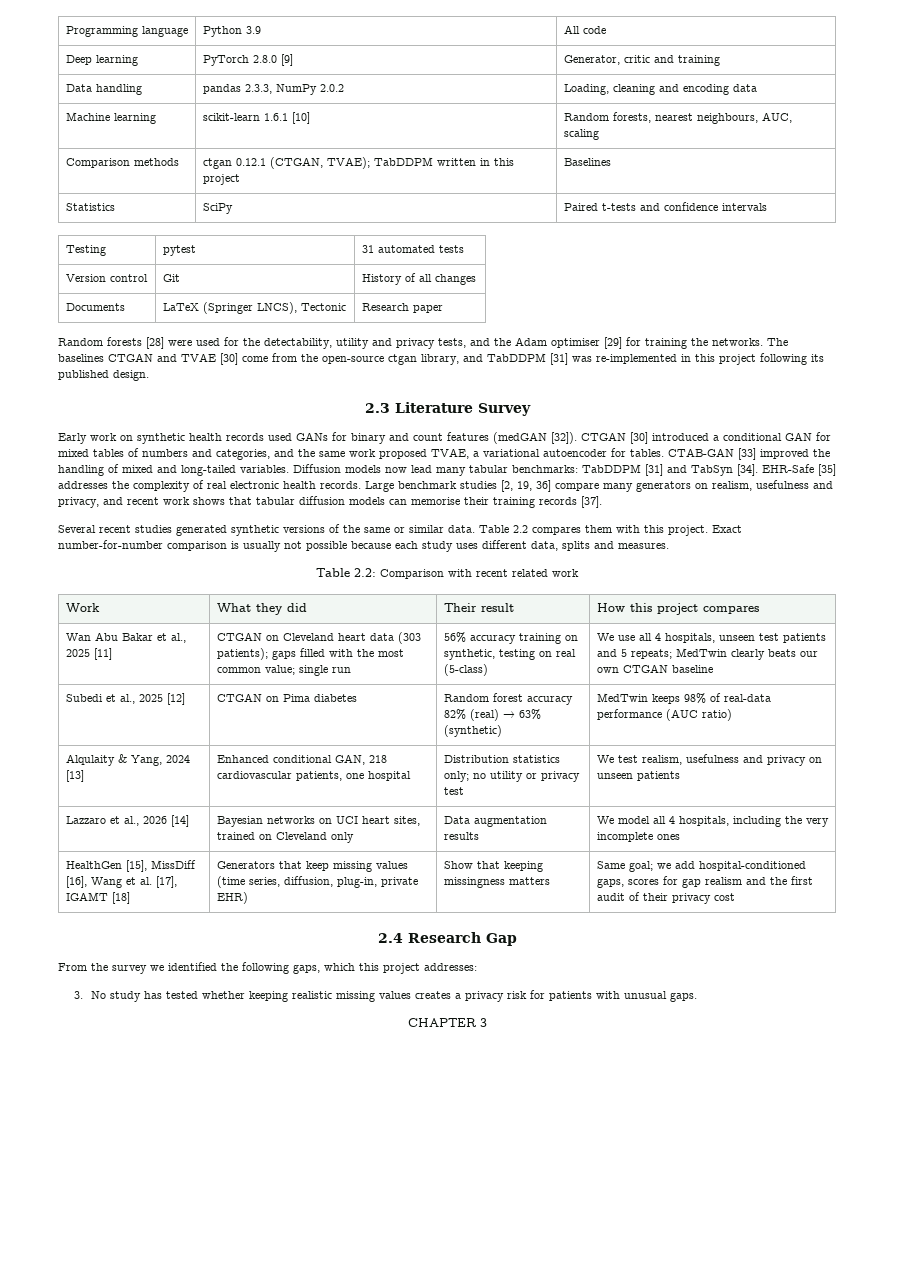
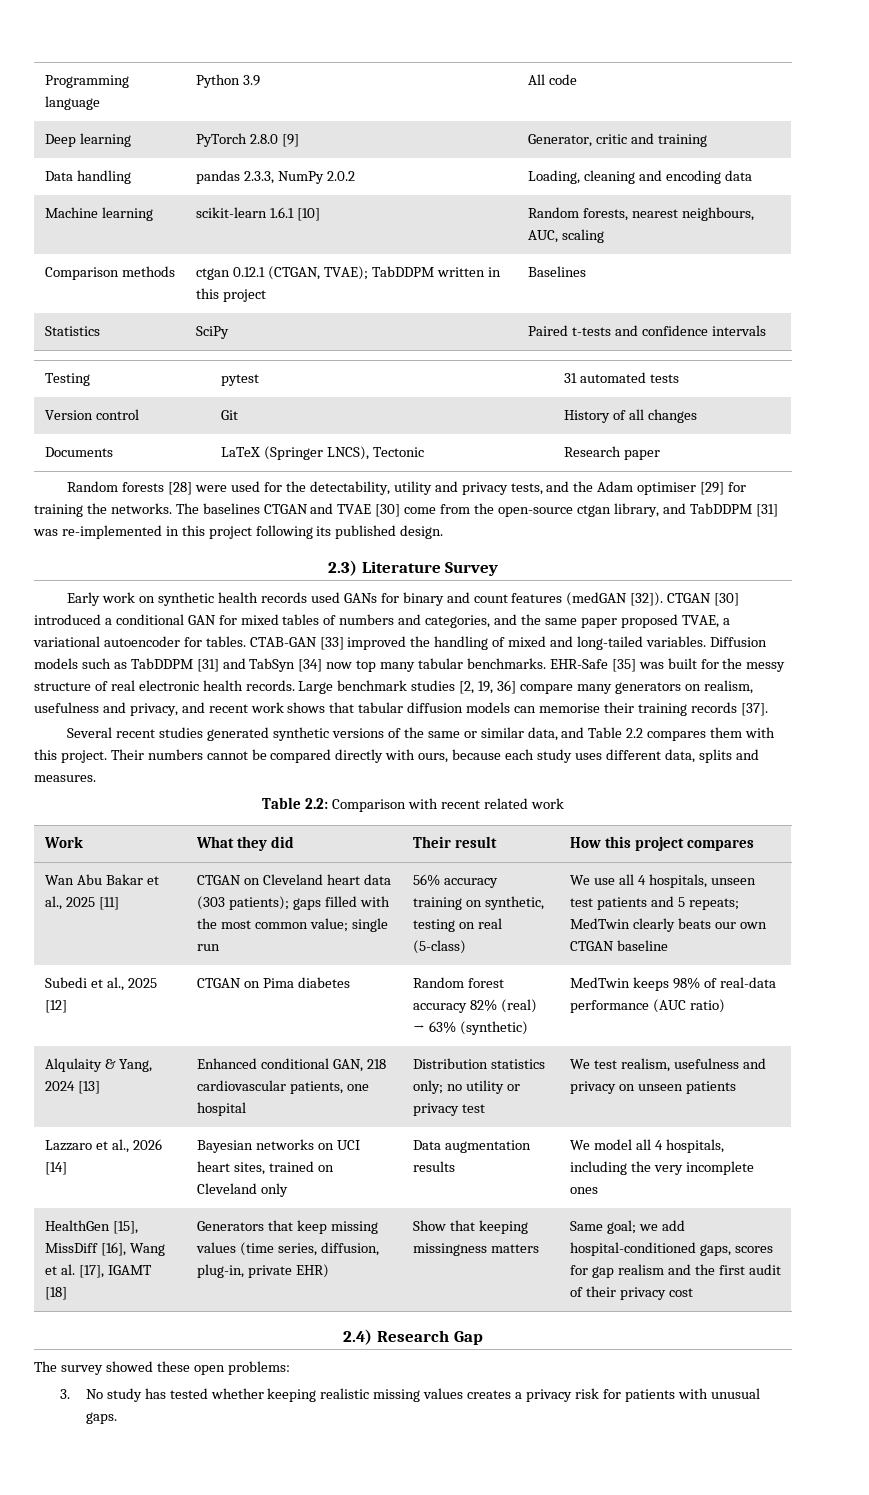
[364,403,390,413] 2.3 -> [327,560,357,576] 2.3)
[349,449,376,457] work -> [580,618,617,628] paper
[385,464,836,476] [58,481,190,492] now lead many tabular benchmarks: TabDDPM [31] and TabSyn [34]. EHR-Safe [35] addresses the complexity -> [81,658,786,672] [34,682,91,691] such as TabDDPM [31] and TabSyn [34] now top many tabular benchmarks. EHR-Safe [35] was built for the messy structure
[448,525,475,533] data. -> [527,727,585,741] data, and
[712,525,742,533] [58,540,347,552] Exact number-for-number comparison is usually not possible -> [110,749,449,763] Their numbers cannot be compared directly with ours,
[377,933,403,943] 2.4 -> [343,1329,373,1345] 2.4)
[58,962,477,974] From the survey we identified the following gaps, which this project addresses: -> [34,1361,290,1375] The survey showed these open problems:
[407,1018,487,1027] // CHAPTER 3 -> (117, 1418) none

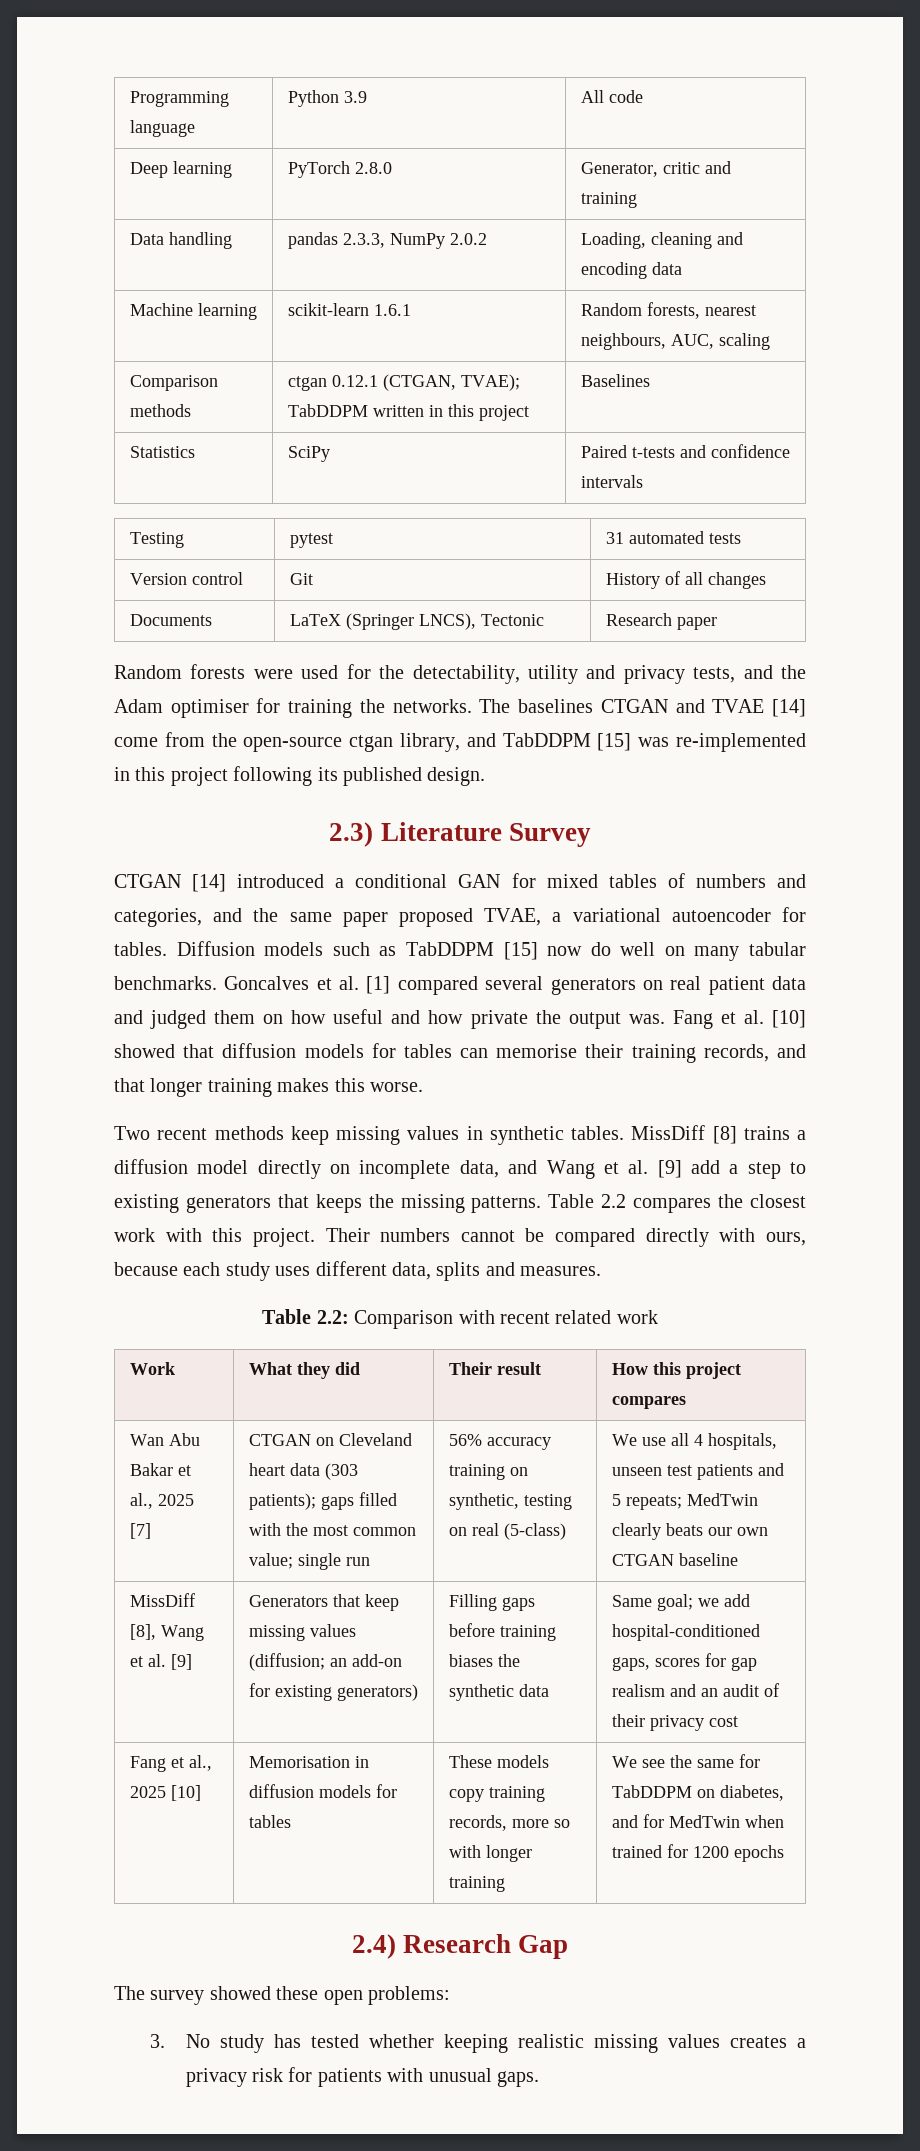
[281,134,299,147] [9] -> (392, 168) none
[296,208,320,221] [10] -> (411, 310) none
[168,482,193,495] [28] -> (246, 671) none
[700,482,725,495] [29] -> (249, 708) none
[375,504,401,517] [30] -> [772,699,807,717] [14]
[755,504,778,517] [31] -> [597,733,632,751] [15]
[67,592,740,606] Early work on synthetic health records used GANs for binary and count features (medGAN [32]). CTGAN [30] -> [114,874,227,892] CTGAN [14]
[249,636,706,650] CTAB-GAN [33] improved the handling of mixed and long-tailed variables. -> (167, 949) none
[196,658,786,672] [34,680,753,694] [34,702,768,716] [67,727,743,741] [31] and TabSyn [34] now top many tabular benchmarks. EHR-Safe [35] was built for the messy structure of real electronic health records. Large benchmark studies [2, 19, 36] compare many generators on realism, usefulness and privacy, and recent work shows that tabular diffusion models can memorise their training records [37]. // Several recent studies generated synthetic versions of the same or similar data, and Table 2.2 compares them -> [503,942,807,961] [114,976,807,995] [114,1009,807,1029] [114,1043,806,1063] [114,1078,423,1097] [114,1125,806,1145] [114,1159,807,1179] [114,1194,806,1213] [114,1228,155,1242] [15] now do well on many tabular benchmarks. Goncalves et al. [1] compared several generators on real patient data and judged them on how useful and how private the output was. Fang et al. [10] showed that diffusion models for tables can memorise their training records, and that longer training makes this worse. // Two recent methods keep missing values in synthetic tables. MissDiff [8] trains a diffusion model directly on incomplete data, and Wang et al. [9] add a step to existing generators that keeps the missing patterns. Table 2.2 compares the closest work
[98,897,119,910] [11] -> [129,1523,151,1539] [7]
[45,977,157,991] [45,1000,68,1013] [197,977,350,988] [413,977,504,988] [413,999,537,1013] [413,1021,528,1035] [570,977,776,991] [570,999,725,1013] [45,1058,152,1072] [45,1081,100,1094] [197,1058,386,1072] [197,1080,369,1094] [197,1102,247,1116] [413,1058,545,1069] [413,1080,520,1094] [413,1103,485,1116] [570,1058,766,1072] [570,1081,736,1094] [45,1139,162,1153] [45,1162,68,1175] [197,1139,360,1153] [197,1161,334,1175] [197,1183,288,1197] [413,1140,531,1153] [413,1161,456,1172] [570,1139,724,1153] [570,1161,754,1175] [570,1187,599,1194] [45,1220,138,1234] [45,1242,165,1256] [45,1264,152,1278] [45,1287,68,1300] Subedi et al., 2025 [12] | CTGAN on Pima diabetes | Random forest accuracy 82% (real) → 63% (synthetic) | MedTwin keeps 98% of real-data performance (AUC ratio) // Alqulaity & Yang, 2024 [13] | Enhanced conditional GAN, 218 cardiovascular patients, one hospital | Distribution statistics only; no utility or privacy test | We test realism, usefulness and privacy on unseen patients // Lazzaro et al., 2026 [14] | Bayesian networks on UCI heart sites, trained on Cleveland only | Data augmentation results | We model all 4 hospitals, including the very incomplete ones // HealthGen [15], MissDiff [16], Wang et al. [17], IGAMT [18] -> [129,1593,195,1607] [129,1624,204,1641] [129,1654,192,1670] MissDiff [8], Wang et al. [9]
[239,1242,379,1256] [197,1264,329,1278] [413,1220,528,1234] [413,1243,539,1256] (time series, diffusion, plug-in, private EHR) | Show that keeping missingness matters -> [248,1653,402,1671] [248,1683,418,1701] [448,1594,535,1611] [448,1623,556,1641] [448,1654,520,1667] [448,1684,549,1701] (diffusion; an add-on for existing generators) | Filling gaps before training biases the synthetic data
[694,1264,745,1275] the first -> [700,1688,718,1697] an
(693, 1292) none -> [129,1755,212,1772] [129,1785,201,1801] [248,1756,369,1768] [248,1784,397,1798] [248,1815,291,1828] [448,1755,549,1768] [448,1786,545,1802] [448,1815,570,1831] [448,1845,532,1862] [448,1876,505,1892] [611,1754,760,1768] [611,1785,784,1801] [611,1814,784,1828] [611,1844,784,1862] // Fang et al., 2025 [10] | Memorisation in diffusion models for tables | These models copy training records, more so with longer training | We see the same for TabDDPM on diabetes, and for MedTwin when trained for 1200 epochs

